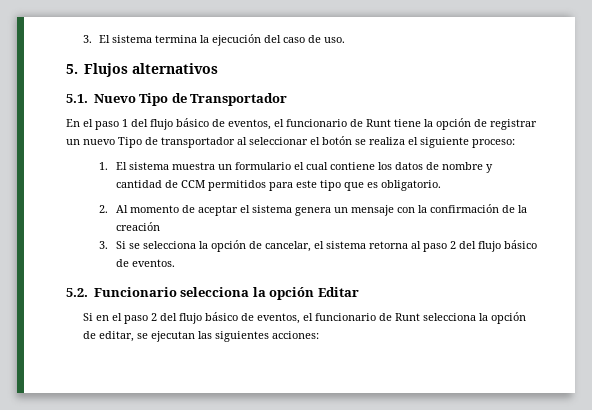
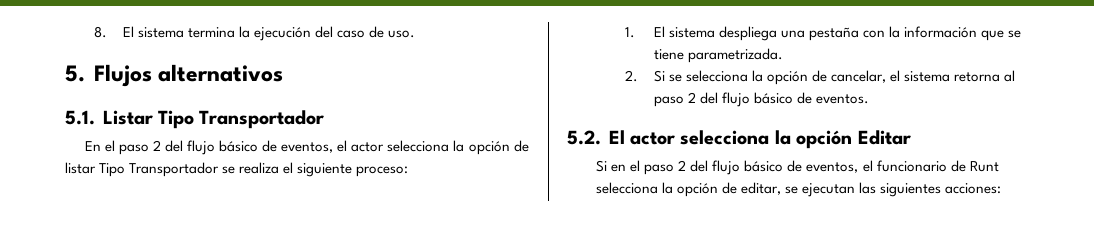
[82,35,92,43] 3. -> [93,26,107,38] 8.
[93,93,187,106] Nuevo Tipo de -> [102,110,194,129] Listar Tipo
[122,118,537,130] [66,136,352,148] 1 del flujo básico de eventos, el funcionario de Runt tiene la opción de registrar un nuevo Tipo de transportador al seleccionar el botón -> [152,140,529,155] [65,162,220,177] 2 del flujo básico de eventos, el actor selecciona la opción de listar Tipo Transportador
[171,162,493,173] [115,180,441,191] [99,204,527,216] [115,222,160,231] [99,241,109,249] muestra un formulario el cual contiene los datos de nombre y cantidad de CCM permitidos para este tipo que es obligatorio. // 2. Al momento de aceptar el sistema genera un mensaje con la confirmación de la creación // 3. -> [719,26,1022,41] [653,48,784,63] [624,70,638,82] despliega una pestaña con la información que se tiene parametrizada. // 2.
[93,287,177,297] Funcionario -> [608,130,675,145] El actor

